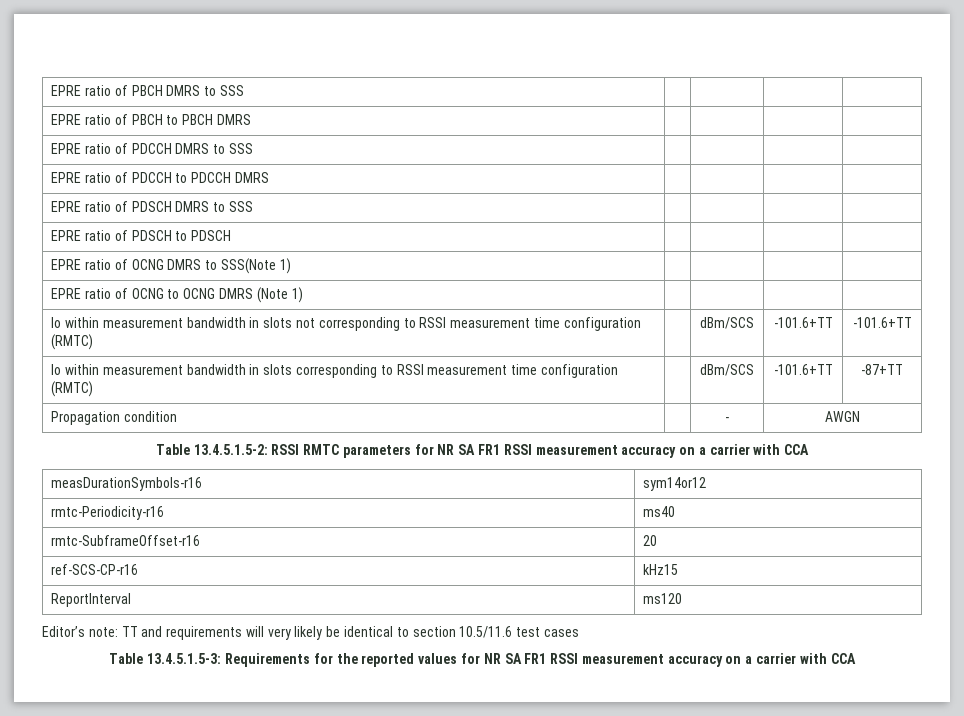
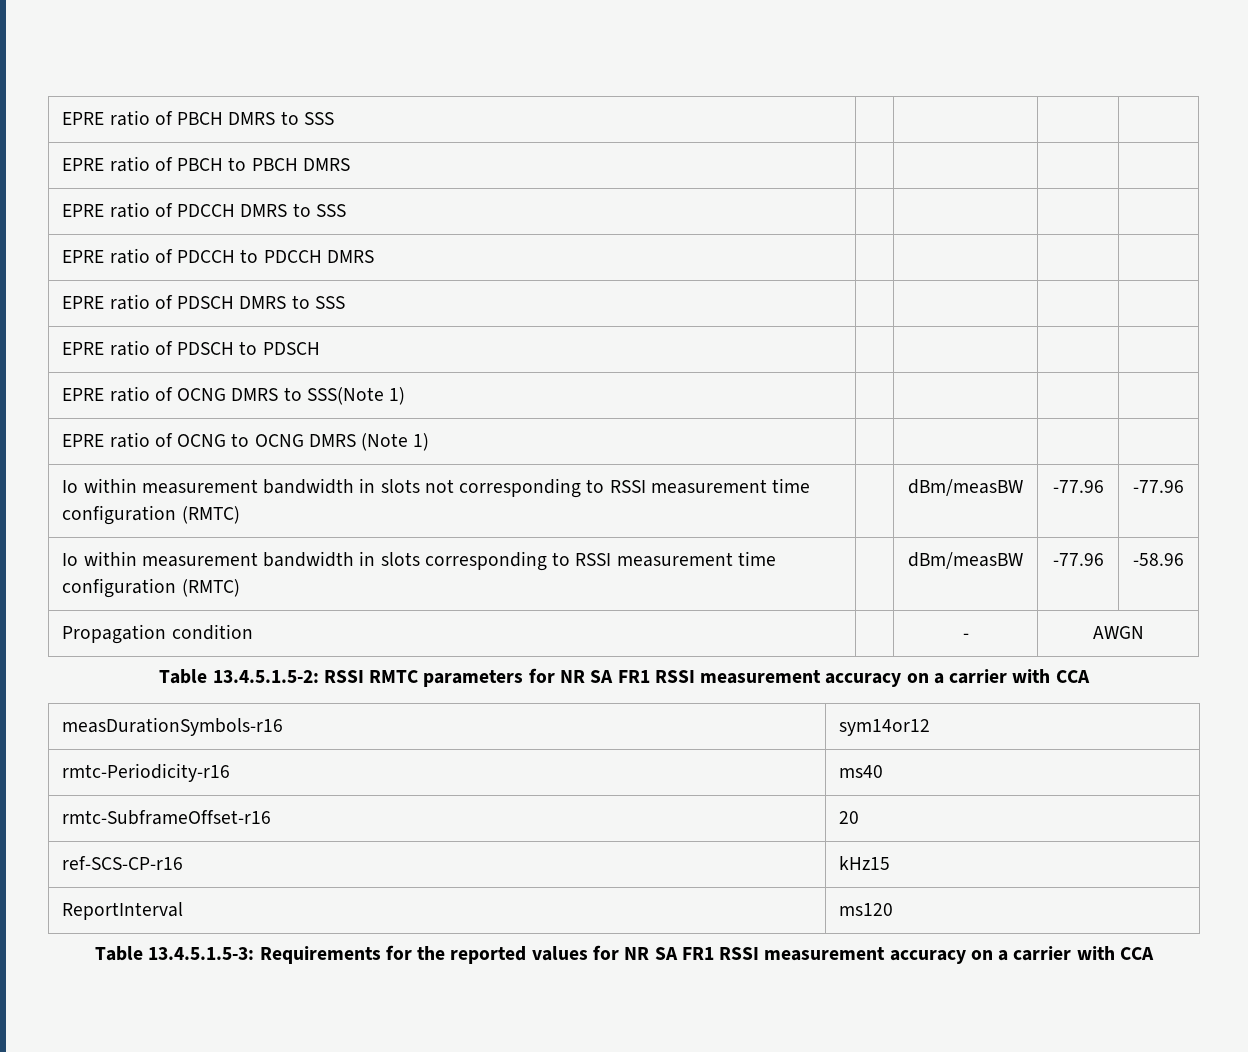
[700,317,754,329] [773,317,833,328] [852,317,912,328] dBm/SCS | -101.6+TT | -101.6+TT -> [908,479,1023,496] [1052,480,1104,493] [1133,480,1184,493] dBm/measBW | -77.96 | -77.96
[700,364,754,376] [773,364,833,375] [861,364,903,375] dBm/SCS | -101.6+TT | -87+TT -> [908,552,1023,569] [1052,553,1104,566] [1133,553,1184,566] dBm/measBW | -77.96 | -58.96
[42,626,579,640] // Editor’s note: TT and requirements will very likely be identical to section 10.5/11.6 test cases -> (894, 909) none

